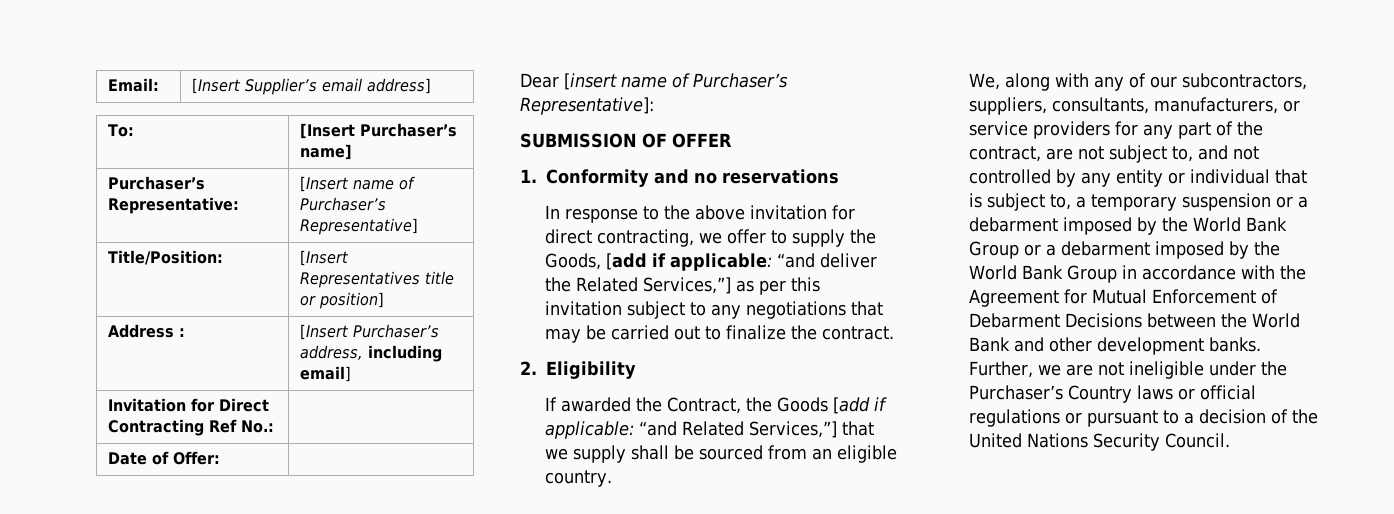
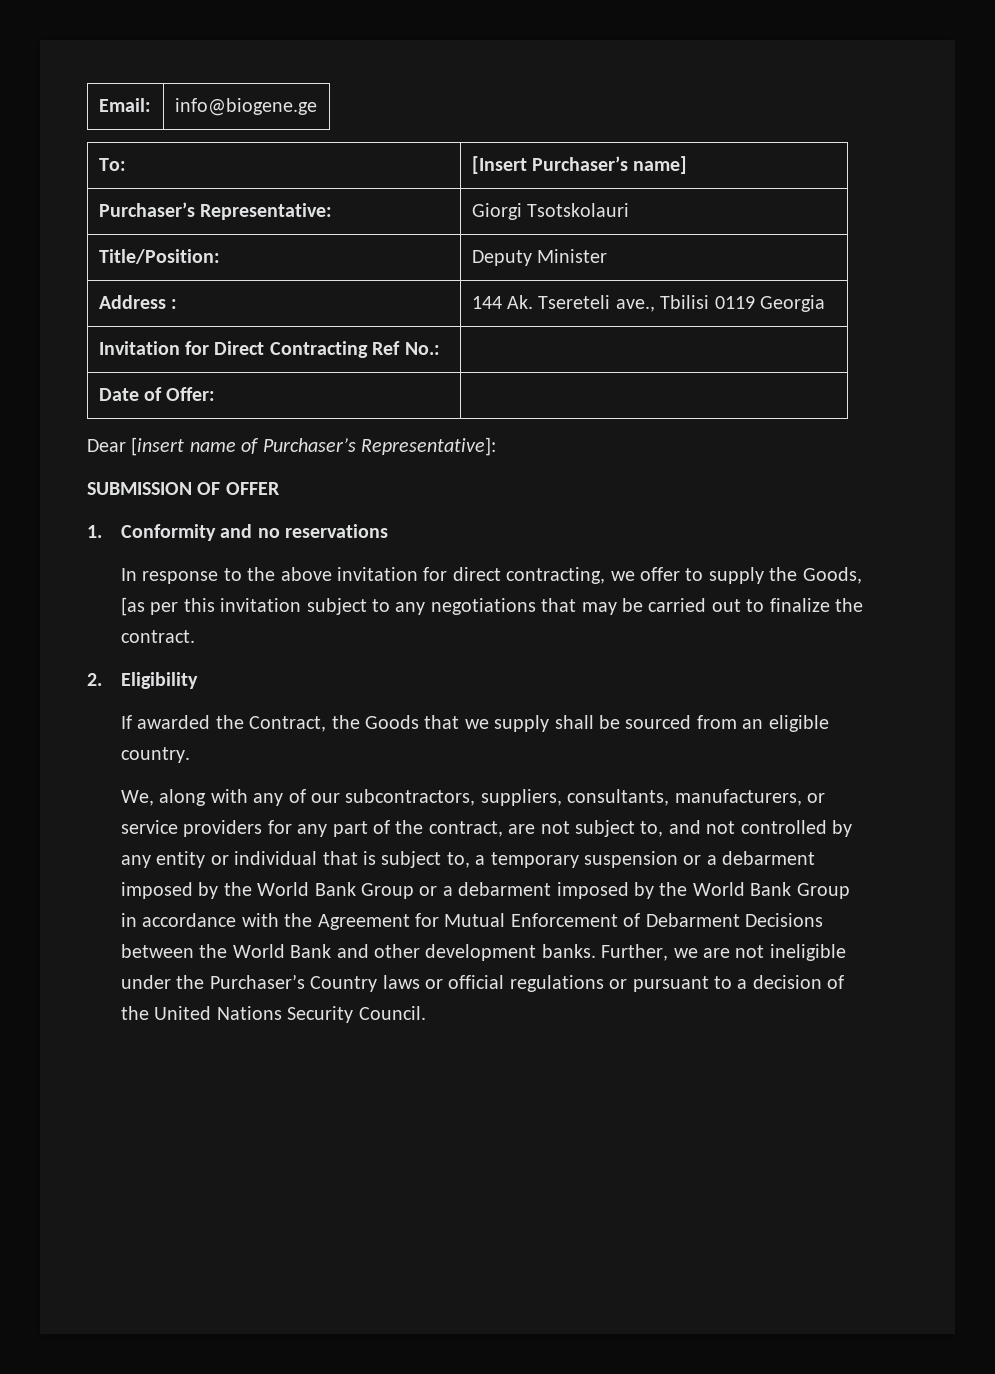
[192,78,432,95] [Insert Supplier’s email address] -> [174,98,317,116] info@biogene.ge
[300,176,416,192] [300,197,387,211] [300,218,419,235] [108,250,224,265] [300,250,350,266] [300,271,455,288] [300,292,385,309] [108,324,186,338] [300,324,440,340] [300,345,443,362] [300,366,352,382] [Insert name of Purchaser’s Representative] // Title/Position: | [Insert Representatives title or position] // Address : | [Insert Purchaser’s address, including email] -> [471,203,629,220] [98,249,220,264] [471,249,607,266] [98,295,177,309] [471,295,825,312] Giorgi Tsotskolauri // Title/Position: | Deputy Minister // Address : | 144 Ak. Tsereteli ave., Tbilisi 0119 Georgia
[605,253,877,271] [544,277,754,294] [add if applicable: “and deliver the Related Services,”] as -> [121,597,146,616] [as
[832,397,887,414] [544,421,837,439] [add if applicable: “and Related Services,”] -> (420, 722) none

